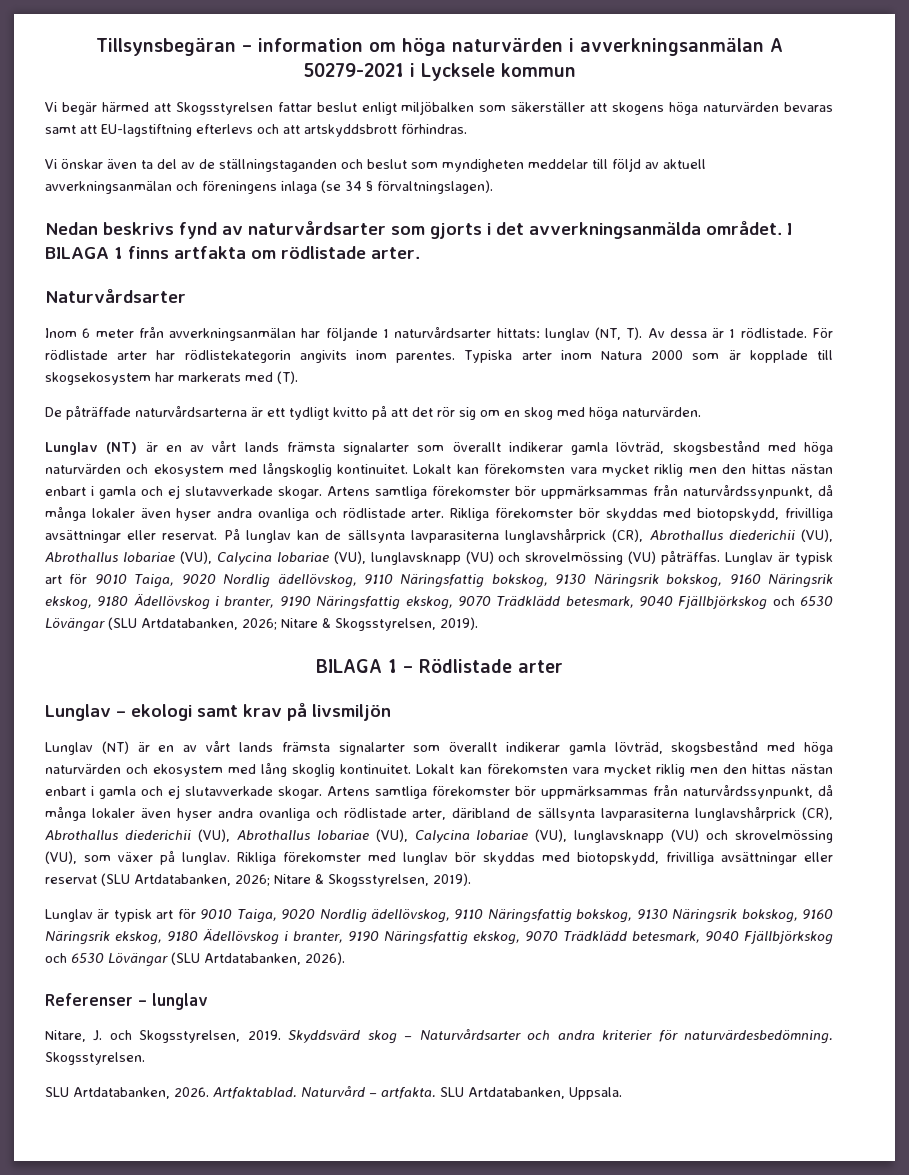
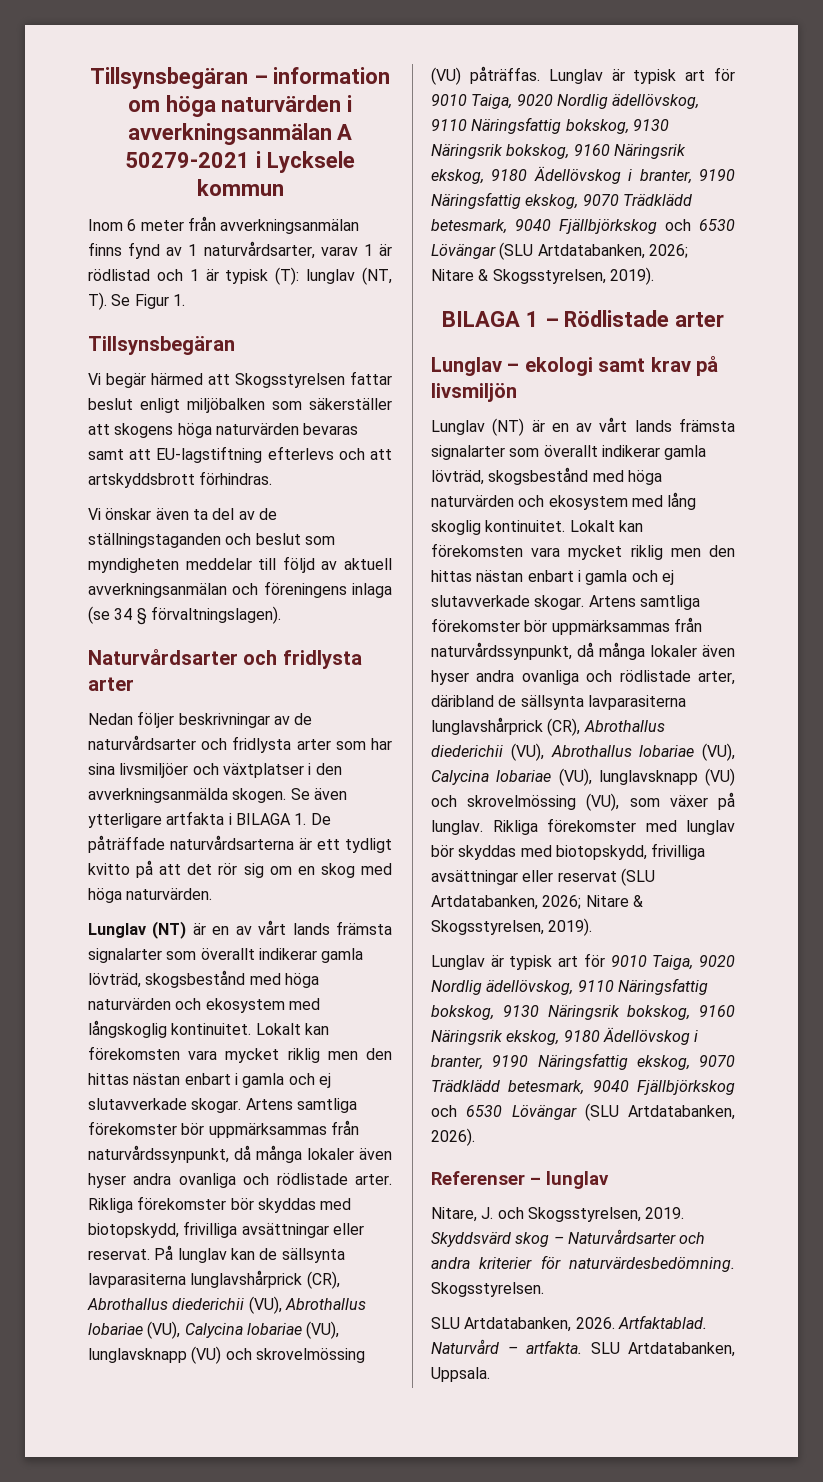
(576, 70) none -> [88,216,360,234] [88,241,392,259] [88,267,392,285] [88,292,185,310] [88,336,235,355] // Inom 6 meter från avverkningsanmälan finns fynd av 1 naturvårdsarter, varav 1 är rödlistad och 1 är typisk (T): lunglav (NT, T). Se Figur 1. // Tillsynsbegäran
[45,221,792,239] [45,246,420,259] [45,289,186,303] [45,326,834,341] [45,349,834,363] [45,371,298,385] Nedan beskrivs fynd av naturvårdsarter som gjorts i det avverkningsanmälda området. I BILAGA 1 finns artfakta om rödlistade arter. // Naturvårdsarter // Inom 6 meter från avverkningsanmälan har följande 1 naturvårdsarter hittats: lunglav (NT, T). Av dessa är 1 rödlistade. För rödlistade arter har rödlistekategorin angivits inom parentes. Typiska arter inom Natura 2000 som är kopplade till skogsekosystem har markerats med (T). // -> [88,649,362,669] [88,677,134,691] [88,711,313,728] [88,735,392,753] [88,763,342,778] [88,788,347,803] [88,811,307,828] Naturvårdsarter och fridlysta arter // Nedan följer beskrivningar av de naturvårdsarter och fridlysta arter som har sina livsmiljöer och växtplatser i den avverkningsanmälda skogen. Se även ytterligare artfakta i BILAGA 1.

